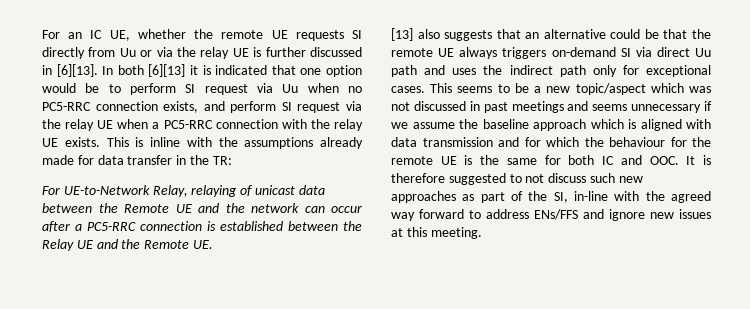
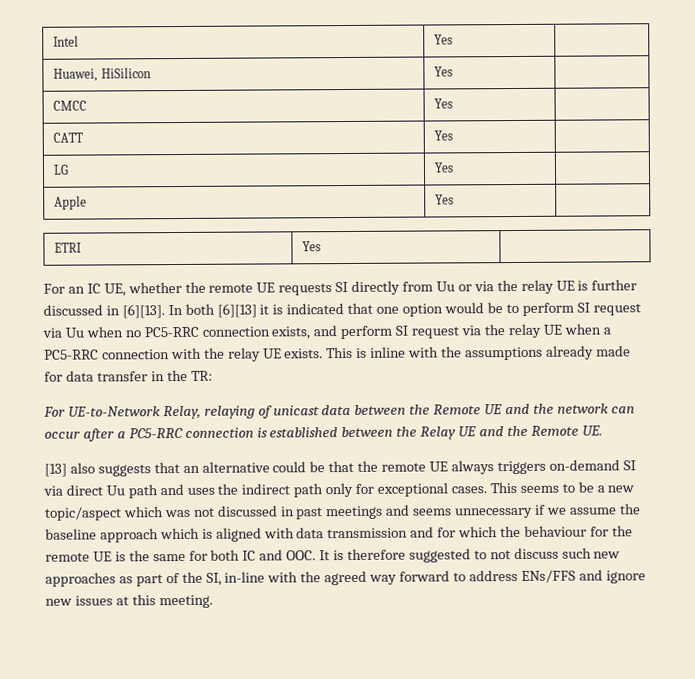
(42, 34) none -> [53,35,80,47] [434,34,454,45] [53,67,151,82] [434,66,454,77] [53,100,88,111] [434,98,454,109] [53,132,84,143] [434,130,454,141] [53,164,70,175] [434,162,455,173] [54,195,88,210] [435,194,455,205] [54,242,83,253] [302,241,322,252] Intel | Yes | // Huawei, HiSilicon | Yes | // CMCC | Yes | // CATT | Yes | // LG | Yes | // Apple | Yes | // ETRI | Yes | //

